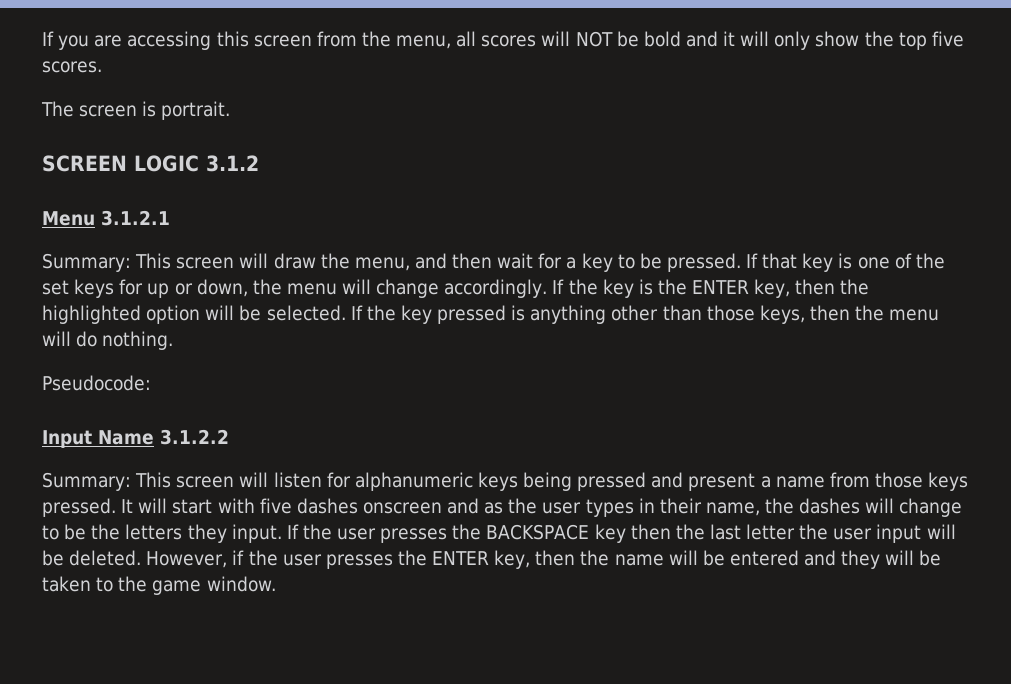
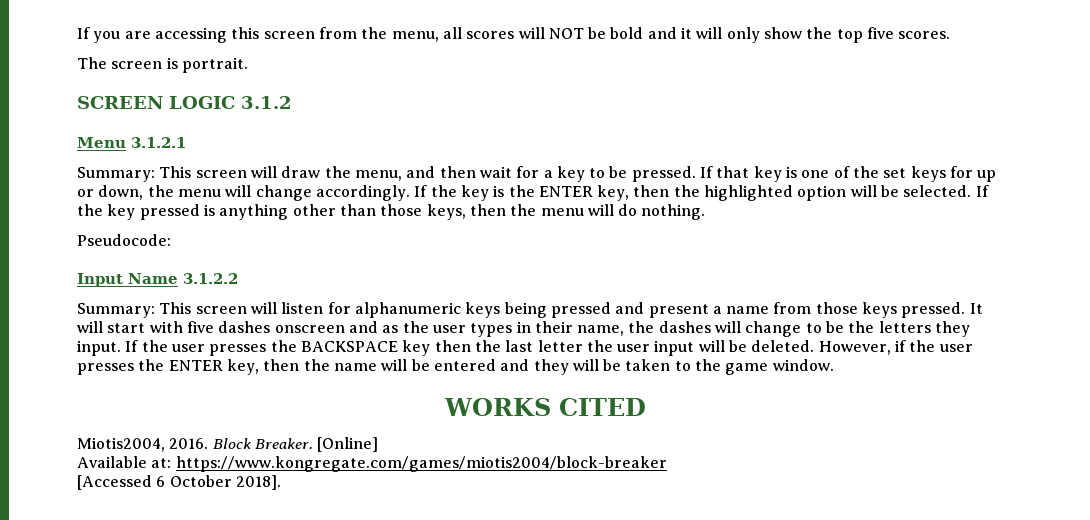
(277, 584) none -> [443,398,646,416] [77,437,379,452] [77,456,667,472] [77,475,281,490] // WORKS CITED // Miotis2004, 2016. Block Breaker. [Online] // Available at: https://www.kongregate.com/games/miotis2004/block-breaker // [Accessed 6 October 2018].

